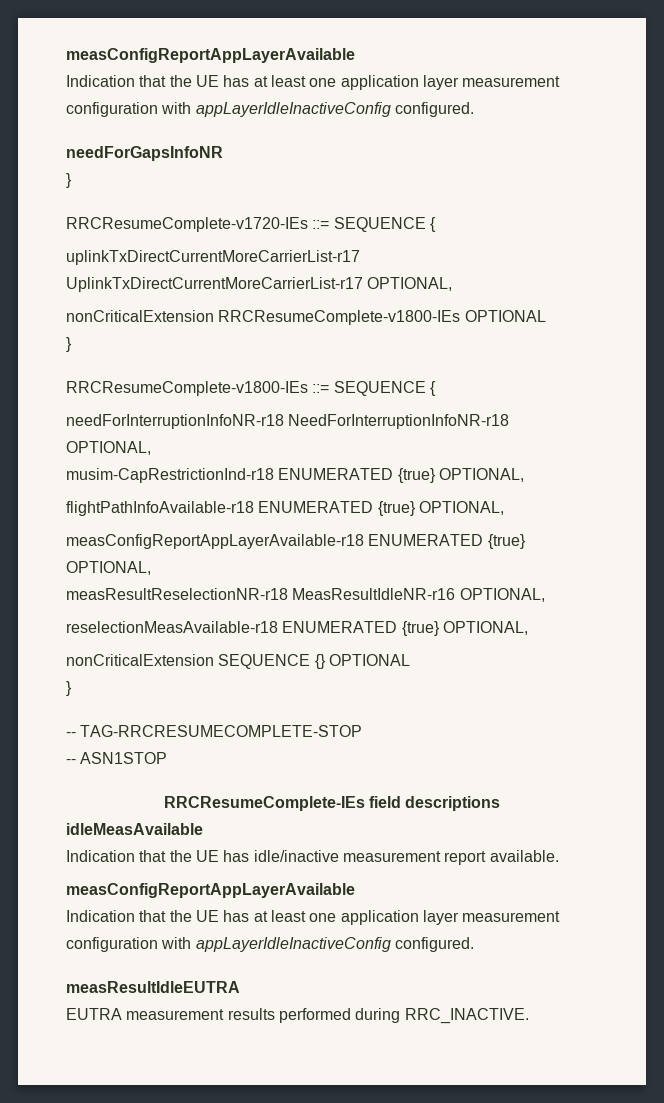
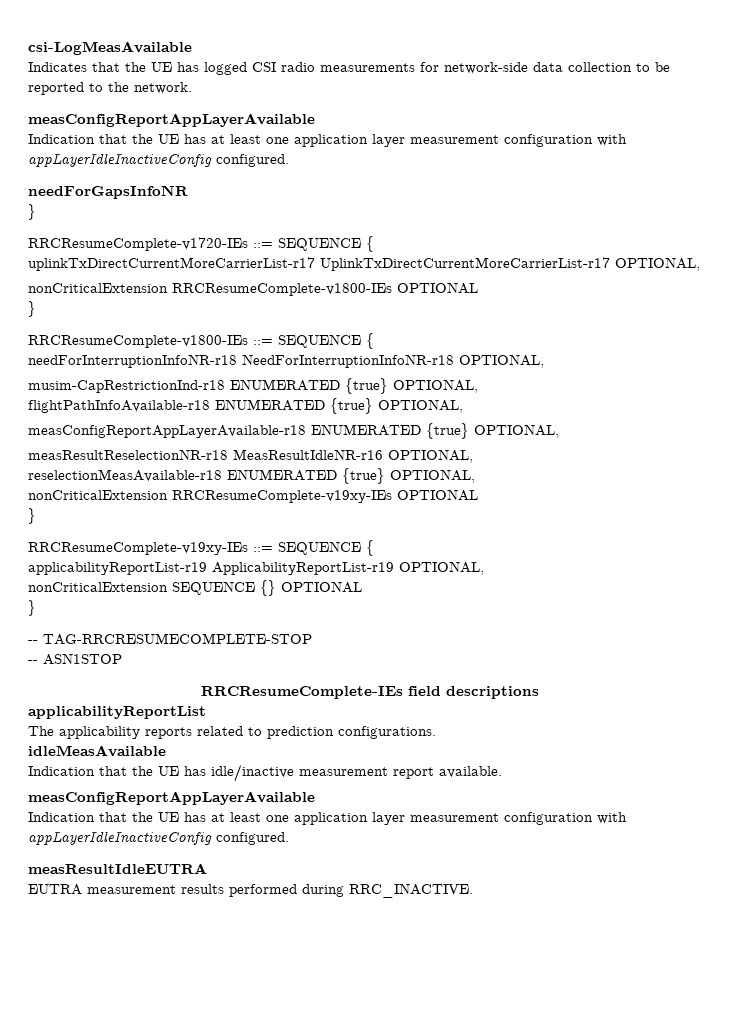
(66, 55) none -> [28,41,192,55] [28,62,670,75] [28,82,192,95] csi-LogMeasAvailable // Indicates that the UE has logged CSI radio measurements for network-side data collection to be reported to the network. //
(528, 628) none -> [28,489,478,503] [28,508,36,524] [28,540,374,556] [28,561,484,575] // nonCriticalExtension RRCResumeComplete-v19xy-IEs OPTIONAL // } // RRCResumeComplete-v19xy-IEs ::= SEQUENCE { // applicabilityReportList-r19 ApplicabilityReportList-r19 OPTIONAL,
(501, 803) none -> [28,706,206,719] [28,726,436,739] // applicabilityReportList // The applicability reports related to prediction configurations.

